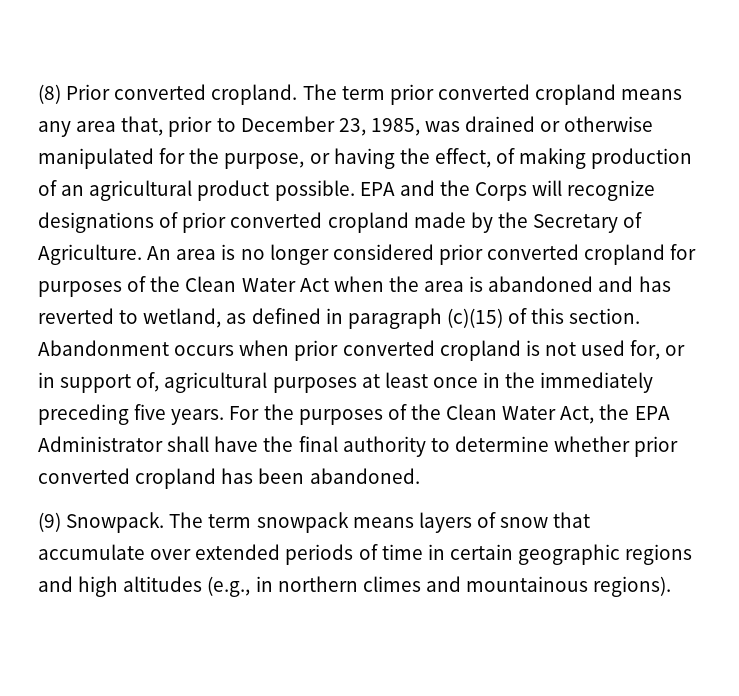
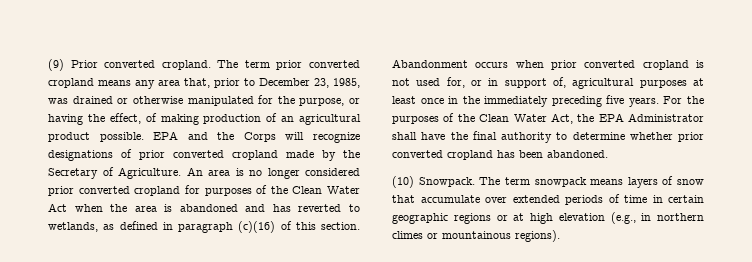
[38,84,61,104] (8) -> [48,59,64,71] (9)
[143,308,222,328] wetland, -> [48,222,98,232] wetlands,
[446,308,503,328] (c)(15) -> [238,221,276,233] (c)(16)
[38,512,61,532] (9) -> [392,176,414,188] (10)
[38,576,203,597] and high altitudes -> [496,213,605,224] or at high elevation
[425,576,461,592] and -> [427,233,438,239] or

